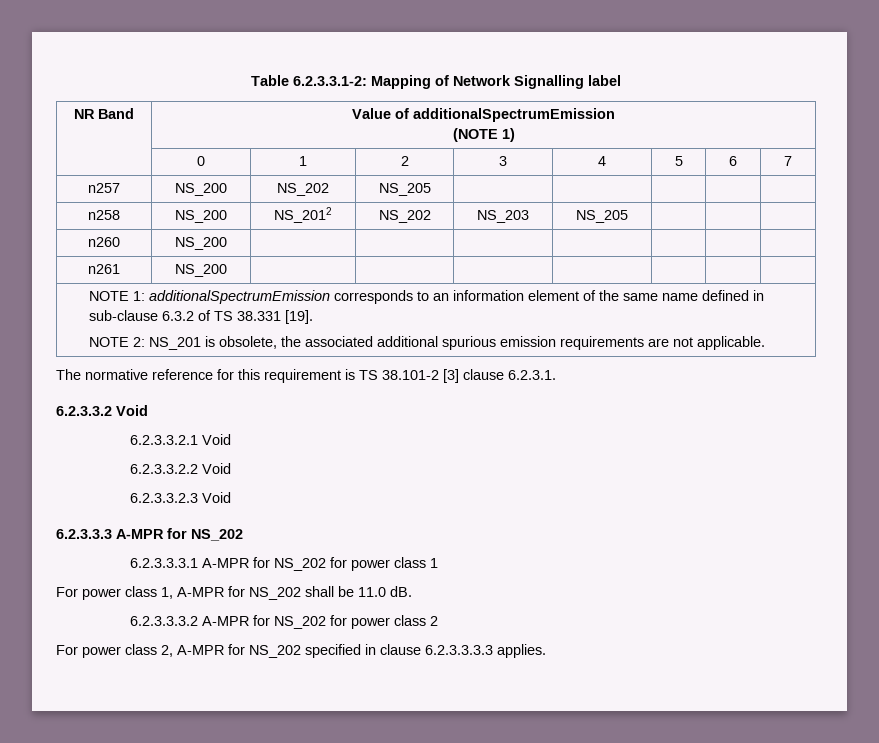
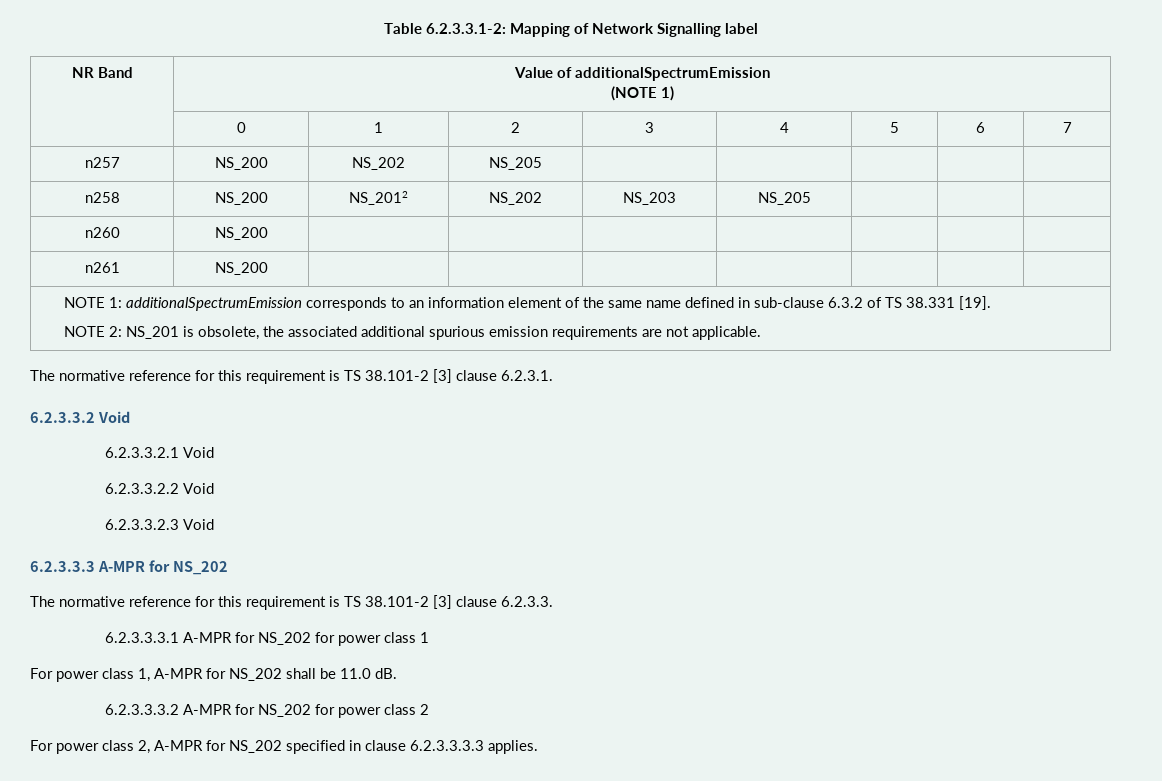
(243, 535) none -> [30,595,553,610] // The normative reference for this requirement is TS 38.101-2 [3] clause 6.2.3.3.

